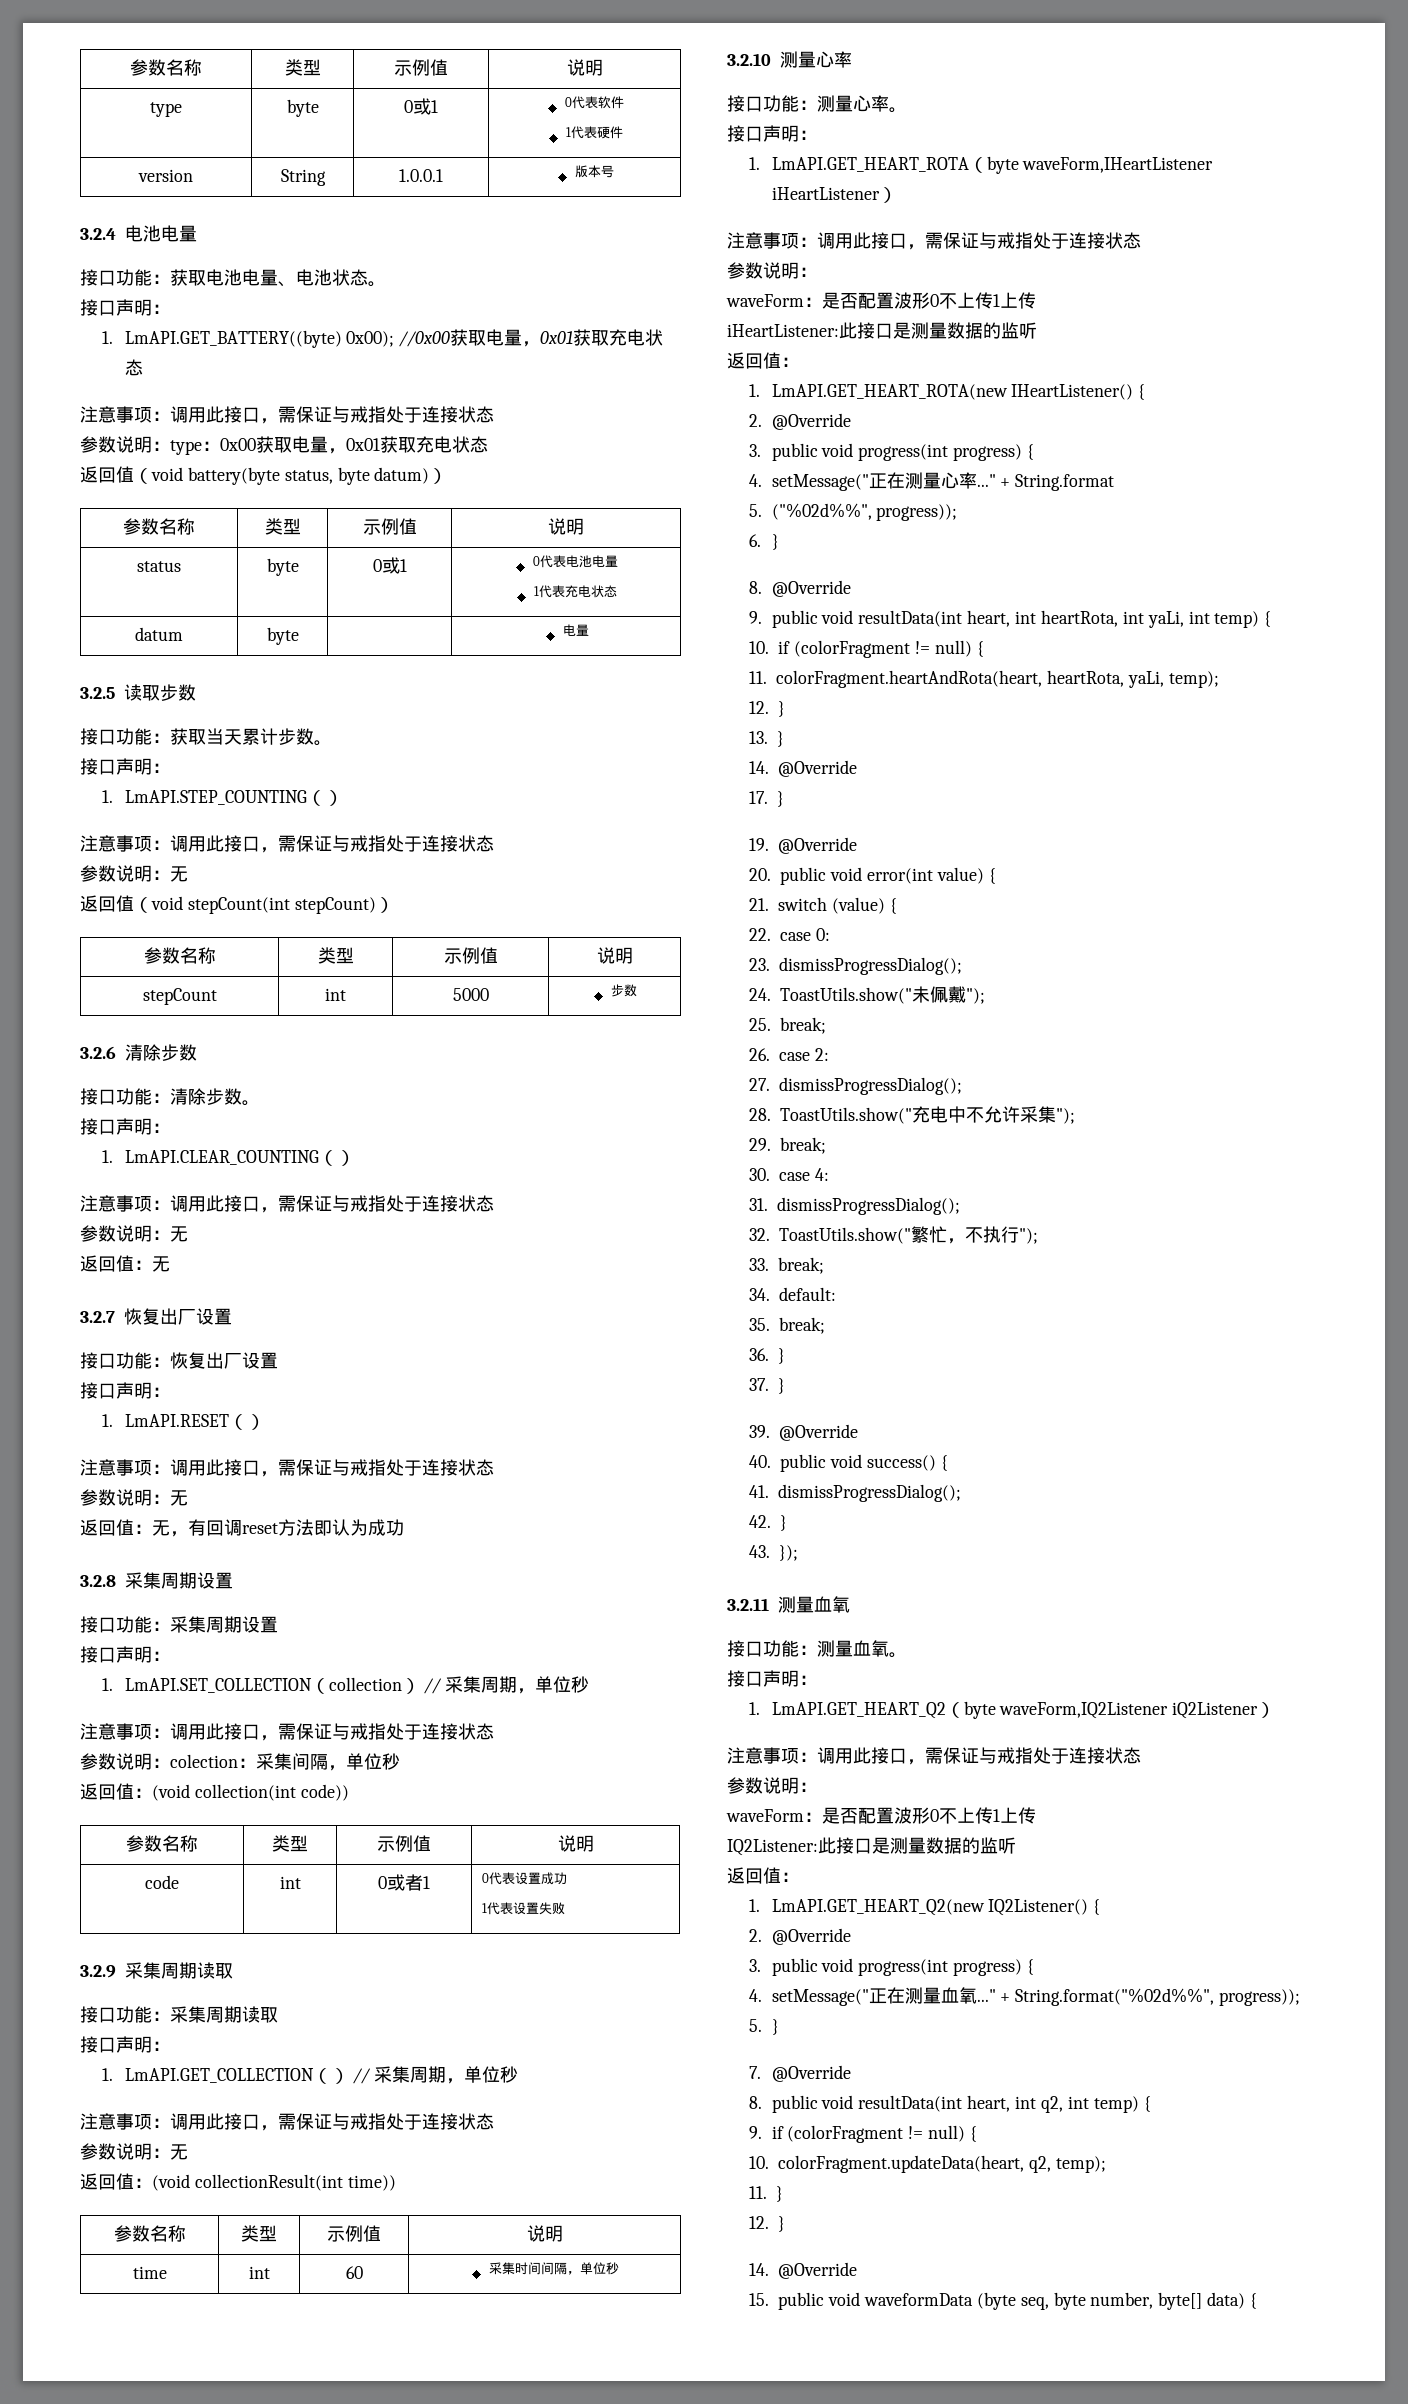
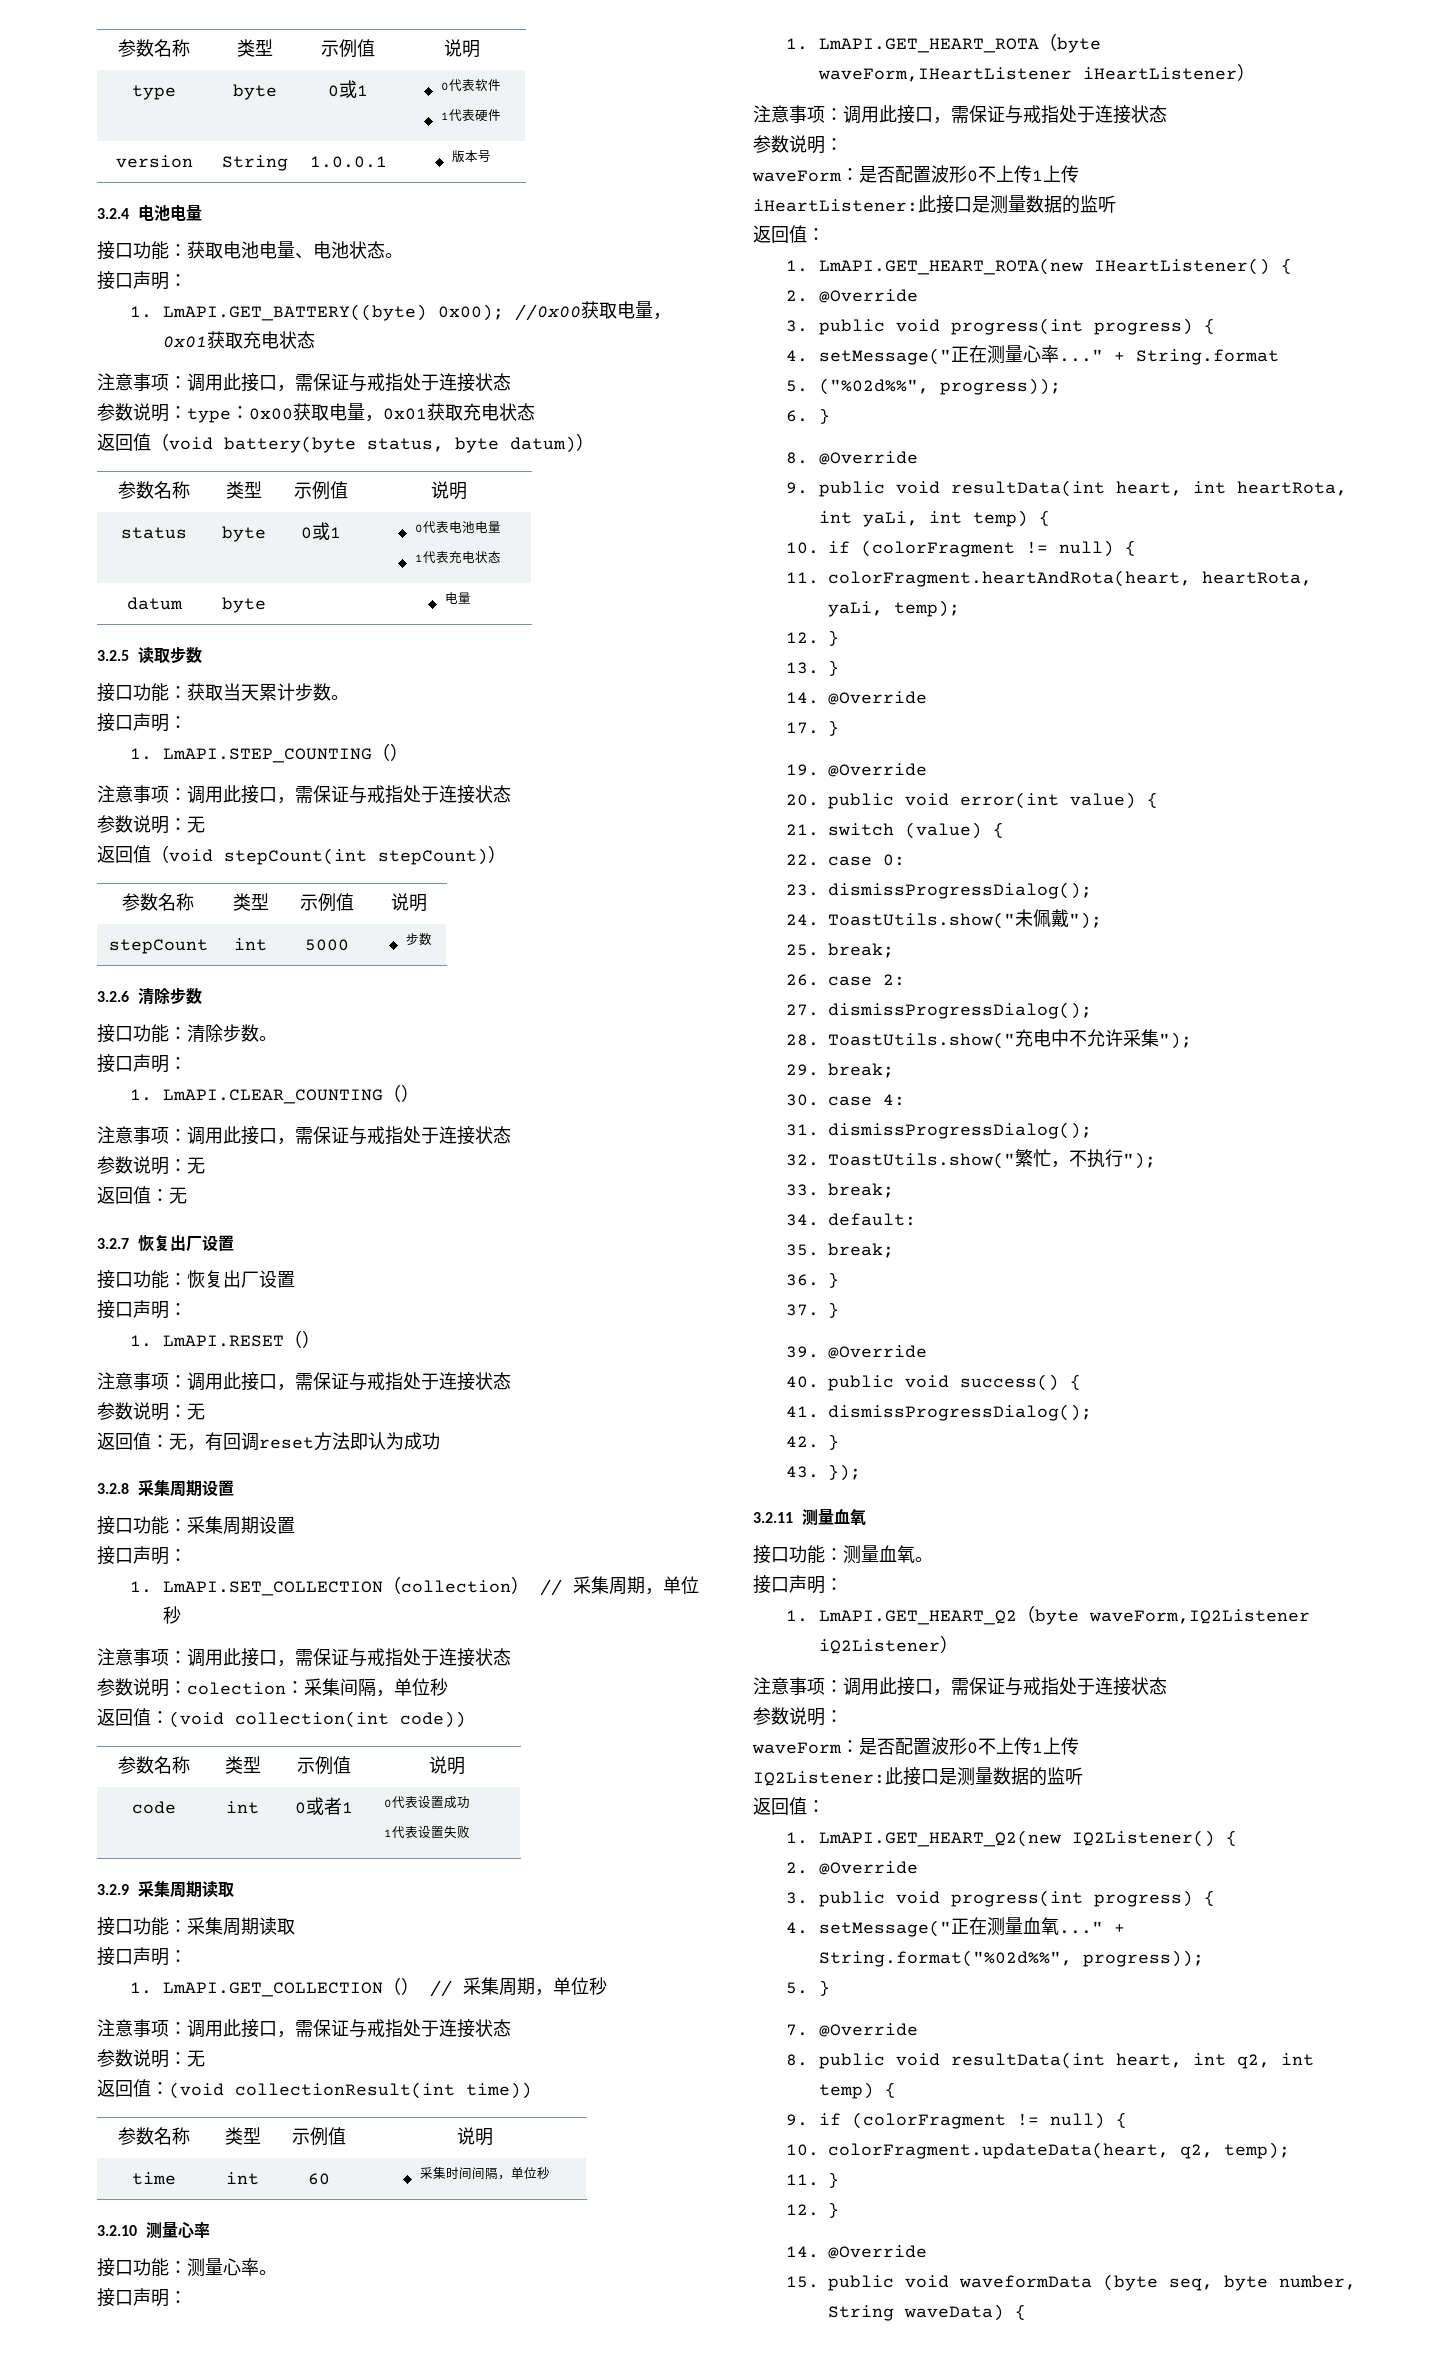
[1158,2292,1246,2310] byte[] data) -> [827,2304,1004,2321] String waveData)

